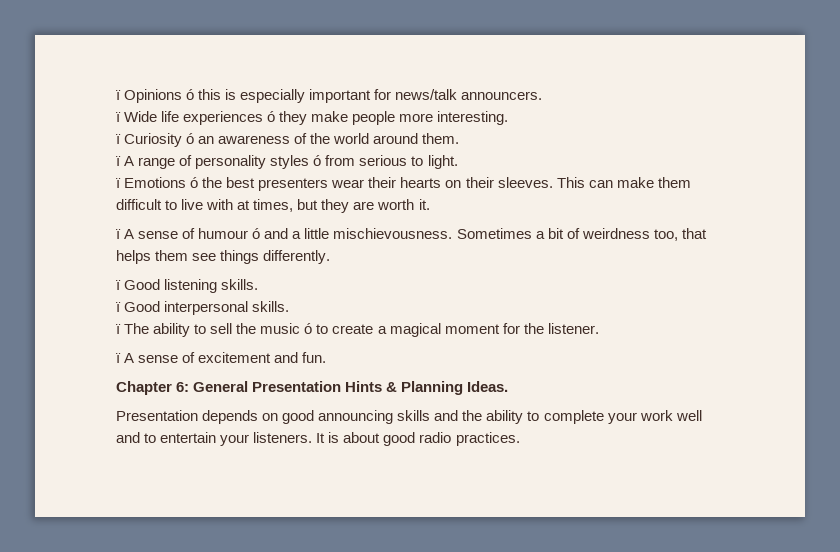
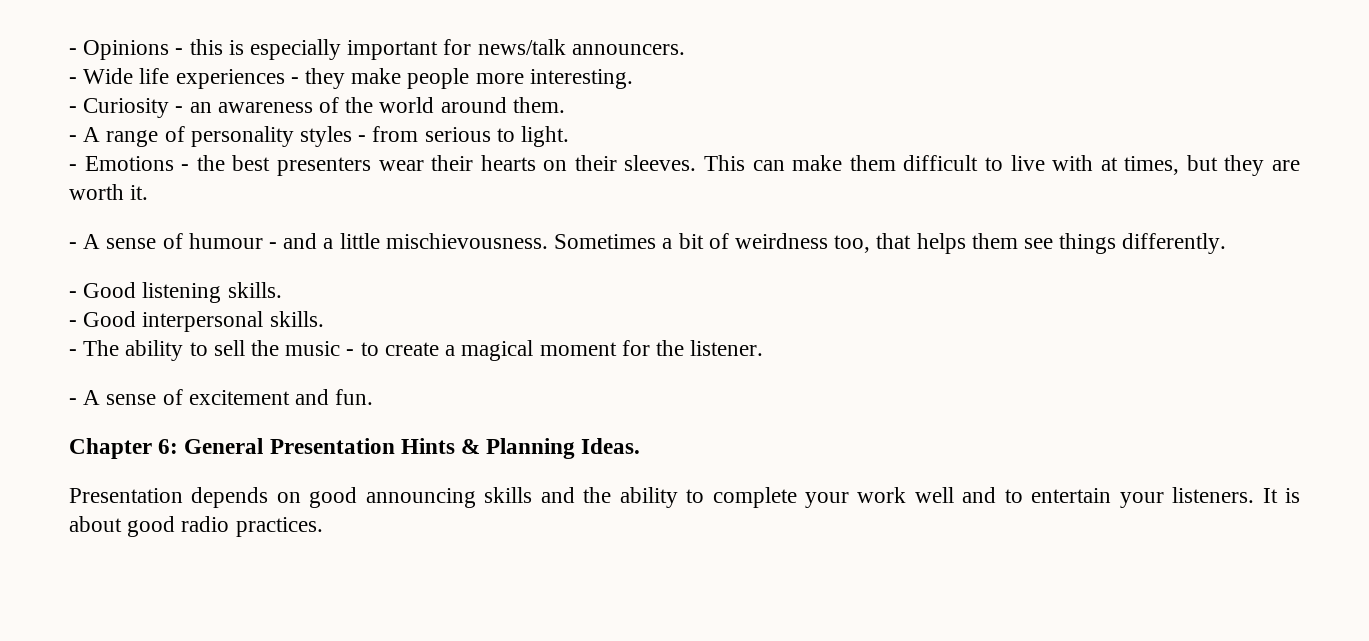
[116,89,195,103] ï Opinions ó -> [69,40,184,60] - Opinions -
[116,112,121,122] ï -> [69,77,77,84] -
[267,111,276,122] ó -> [290,77,299,84] -
[116,133,195,147] ï Curiosity ó -> [69,98,184,118] - Curiosity -
[116,156,121,166] ï -> [69,135,77,142] -
[313,155,322,166] ó -> [358,135,367,142] -
[116,177,199,188] ï Emotions ó -> [69,156,190,171] - Emotions -
[116,229,121,239] ï -> [69,242,77,249] -
[252,228,261,239] ó -> [269,242,278,249] -
[116,280,121,290] ï -> [69,291,77,298] -
[116,302,121,312] ï -> [69,320,77,327] -
[116,324,121,334] ï -> [69,349,77,356] -
[304,323,313,334] ó -> [346,349,355,356] -
[116,353,121,363] ï -> [69,398,77,405] -

